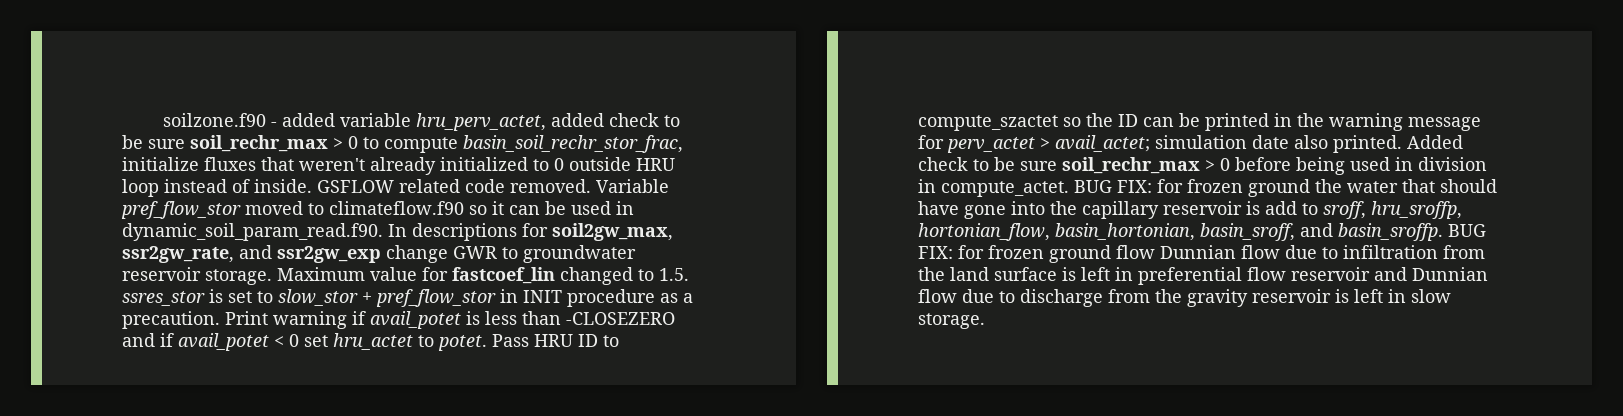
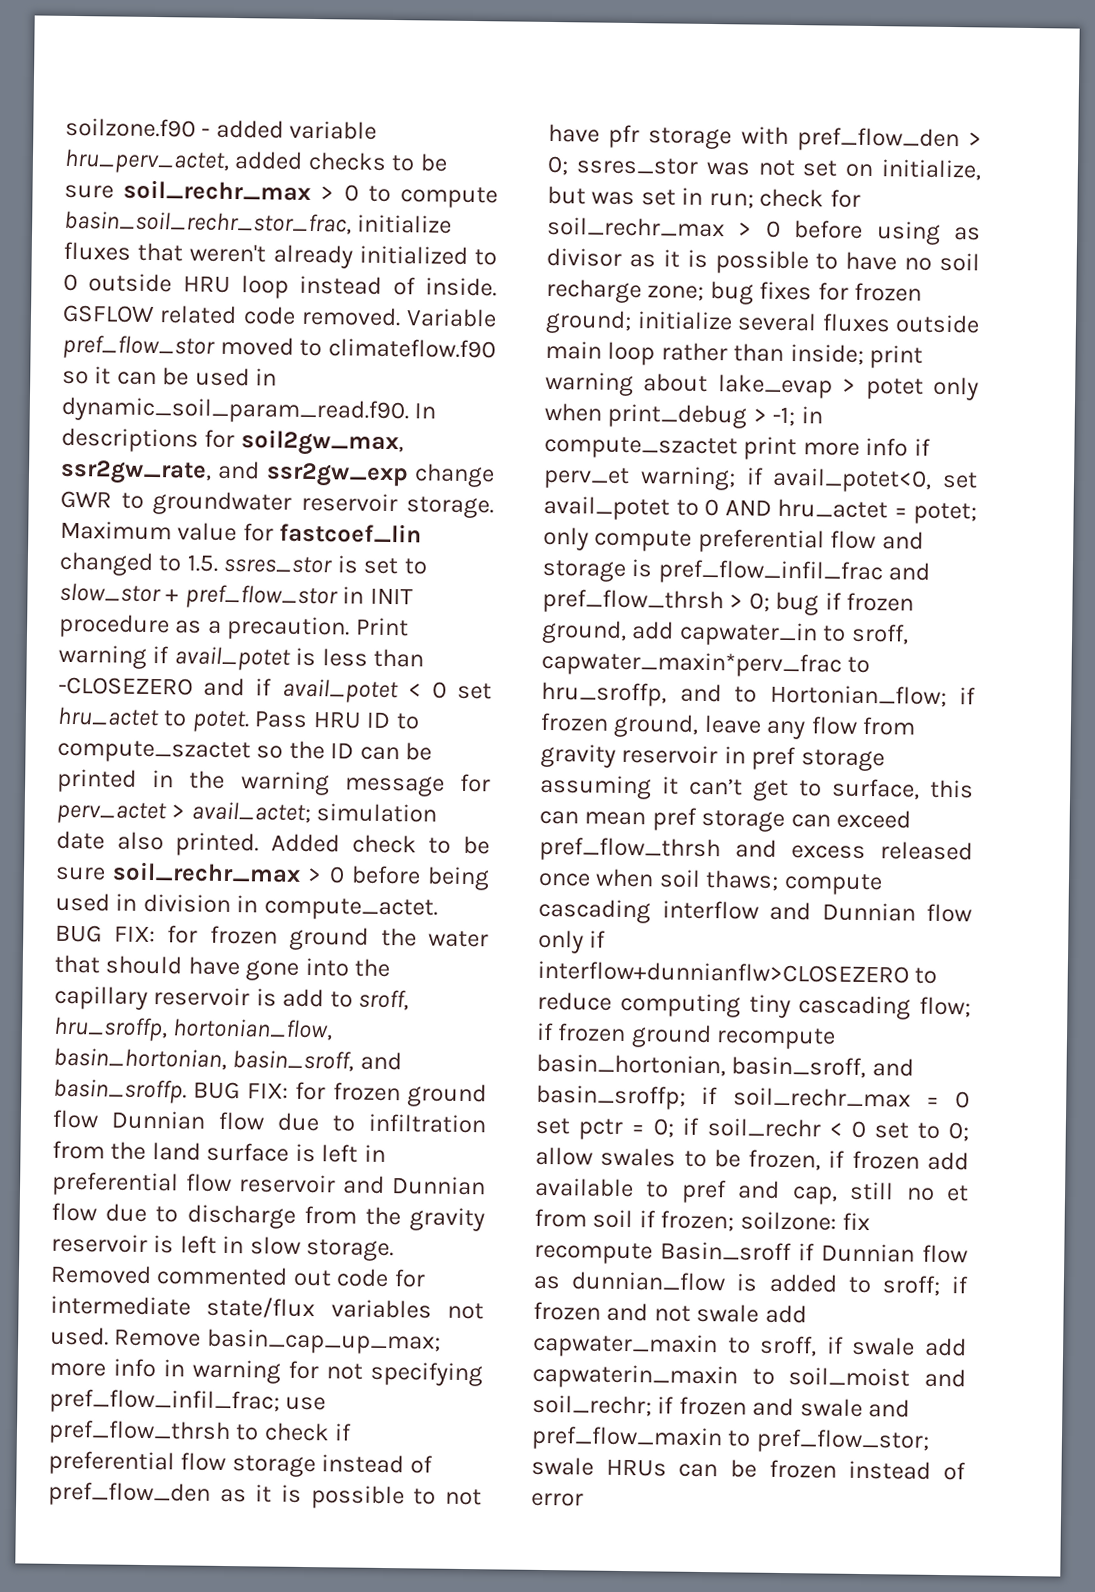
[608,113,659,127] check -> [307,151,387,171] checks
(985, 321) none -> [50,1264,426,1288] [50,1295,484,1320] [50,1326,441,1355] [49,1358,483,1387] [49,1388,327,1415] [48,1419,353,1446] [48,1450,433,1478] [48,1481,482,1510] [548,123,982,153] [547,155,982,181] [547,185,861,209] [547,216,981,245] [546,247,980,275] [546,278,923,305] [545,309,980,335] [545,340,924,369] [545,371,979,401] [544,402,823,429] [544,435,931,461] [543,466,978,493] [543,495,977,525] [543,526,924,554] [542,559,931,586] [542,588,915,616] [541,619,909,647] [541,650,871,678] [541,681,976,708] [540,712,917,740] [540,743,885,772] [539,774,974,802] [539,807,912,832] [539,836,973,863] [538,868,883,896] [538,898,972,924] [538,929,607,954] [537,960,938,984] [537,991,971,1020] [536,1022,837,1050] [536,1053,914,1079] [536,1084,970,1110] [535,1117,970,1142] [535,1146,969,1171] [534,1177,969,1205] [534,1208,871,1232] [534,1241,968,1265] [533,1271,968,1296] [533,1301,807,1324] [532,1332,967,1359] [532,1363,966,1390] [532,1394,911,1418] [531,1425,930,1454] [531,1456,966,1481] [531,1492,584,1507] Removed commented out code for intermediate state/flux variables not used. Remove basin_cap_up_max; more info in warning for not specifying pref_flow_infil_frac; use pref_flow_thrsh to check if preferential flow storage instead of pref_flow_den as it is possible to not have pfr storage with pref_flow_den > 0; ssres_stor was not set on initialize, but was set in run; check for soil_rechr_max > 0 before using as divisor as it is possible to have no soil recharge zone; bug fixes for frozen ground; initialize several fluxes outside main loop rather than inside; print warning about lake_evap > potet only when print_debug > -1; in compute_szactet print more info if perv_et warning; if avail_potet<0, set avail_potet to 0 AND hru_actet = potet; only compute preferential flow and storage is pref_flow_infil_frac and pref_flow_thrsh > 0; bug if frozen ground, add capwater_in to sroff, capwater_maxin*perv_frac to hru_sroffp, and to Hortonian_flow; if frozen ground, leave any flow from gravity reservoir in pref storage assuming it can’t get to surface, this can mean pref storage can exceed pref_flow_thrsh and excess released once when soil thaws; compute cascading interflow and Dunnian flow only if interflow+dunnianflw>CLOSEZERO to reduce computing tiny cascading flow; if frozen ground recompute basin_hortonian, basin_sroff, and basin_sroffp; if soil_rechr_max = 0 set pctr = 0; if soil_rechr < 0 set to 0; allow swales to be frozen, if frozen add available to pref and cap, still no et from soil if frozen; soilzone: fix recompute Basin_sroff if Dunnian flow as dunnian_flow is added to sroff; if frozen and not swale add capwater_maxin to sroff, if swale add capwaterin_maxin to soil_moist and soil_rechr; if frozen and swale and pref_flow_maxin to pref_flow_stor; swale HRUs can be frozen instead of error

